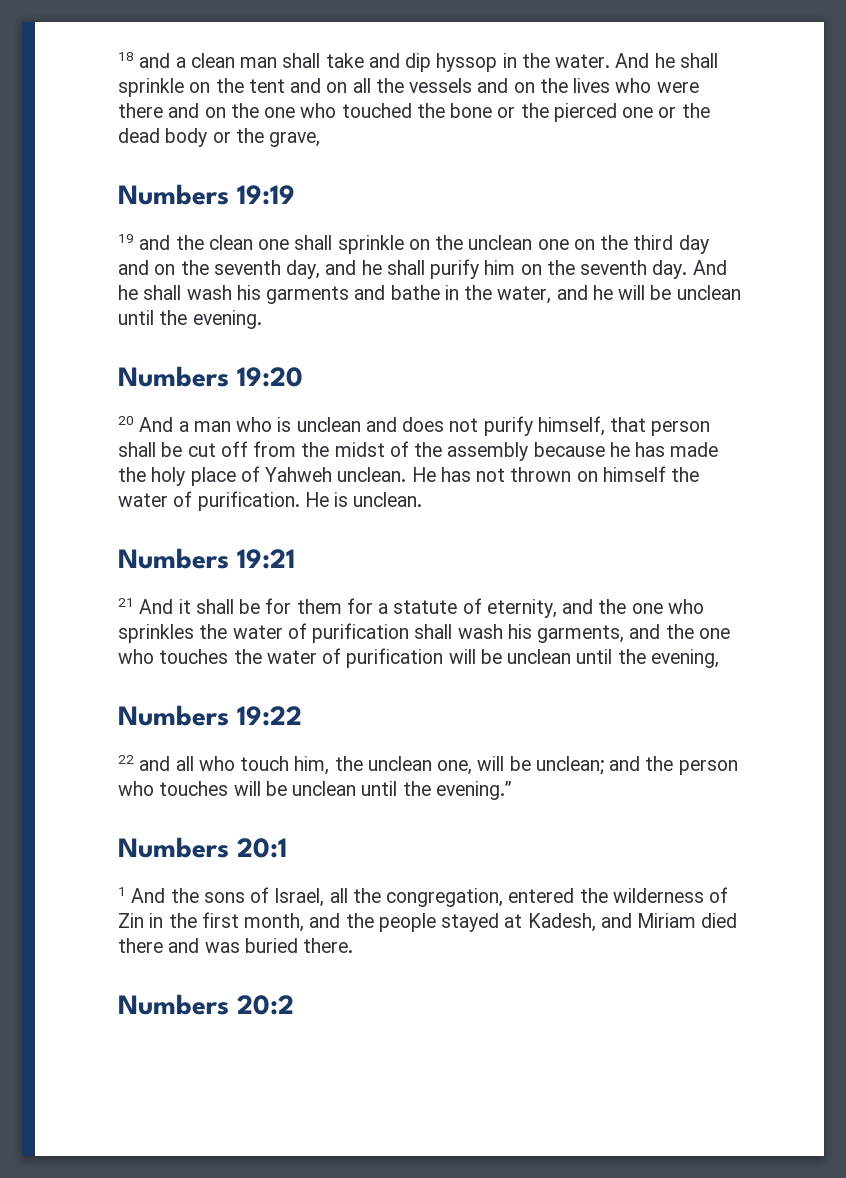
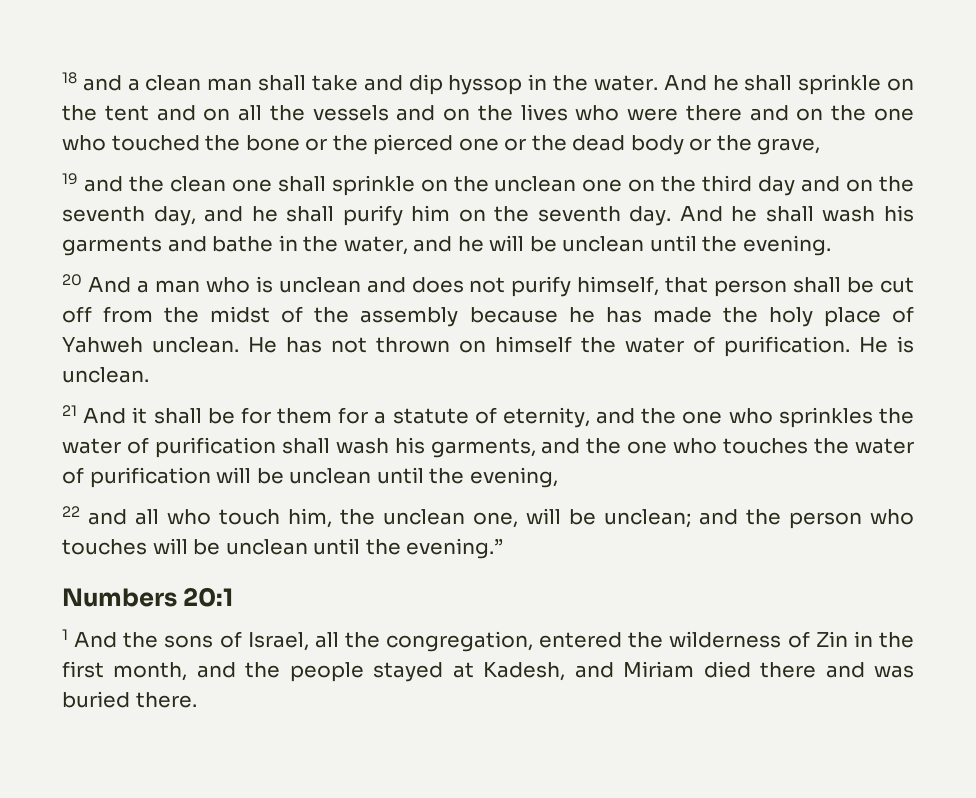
[118,184,295,205] // Numbers 19:19 -> (821, 146) none
[118,366,303,387] // Numbers 19:20 -> (831, 245) none
[118,548,295,569] // Numbers 19:21 -> (149, 375) none
[118,705,302,726] // Numbers 19:22 -> (558, 477) none
[118,994,294,1015] // Numbers 20:2 -> (197, 700) none

